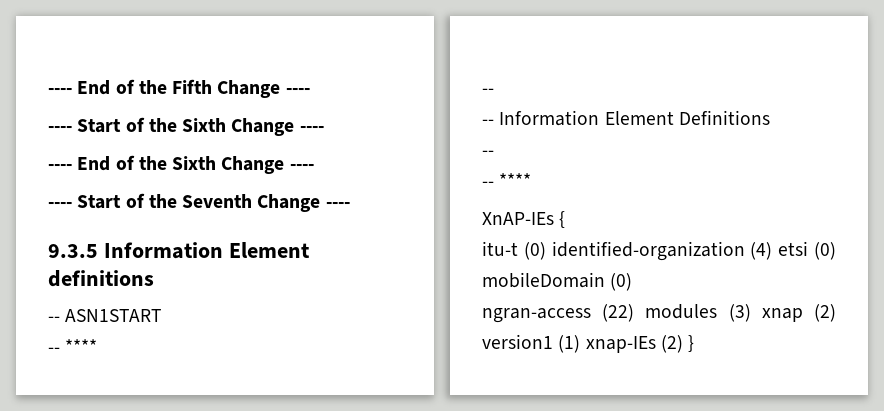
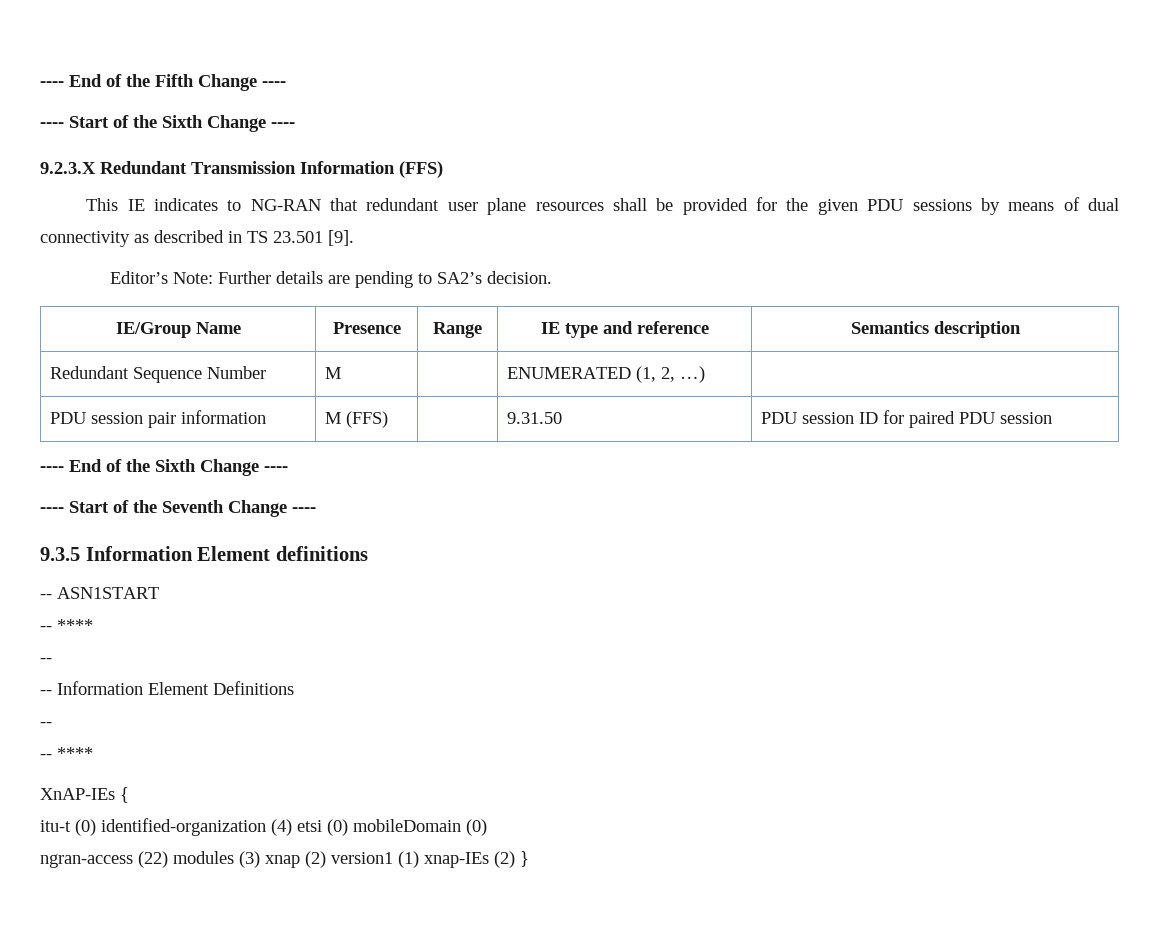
(324, 129) none -> [40,161,443,178] [86,197,1120,215] [40,230,354,247] [110,271,553,288] [115,322,241,338] [332,322,401,334] [433,322,482,338] [540,321,709,338] [850,321,1021,338] [50,366,267,383] [325,367,342,379] [507,366,706,383] [50,410,267,428] [325,411,389,428] [507,412,563,424] [761,410,1053,428] // 9.2.3.X Redundant Transmission Information (FFS) // This IE indicates to NG-RAN that redundant user plane resources shall be provided for the given PDU sessions by means of dual connectivity as described in TS 23.501 [9]. // Editor’s Note: Further details are pending to SA2’s decision. // IE/Group Name | Presence | Range | IE type and reference | Semantics description // Redundant Sequence Number | M | | ENUMERATED (1, 2, …) | // PDU session pair information | M (FFS) | | 9.31.50 | PDU session ID for paired PDU session

